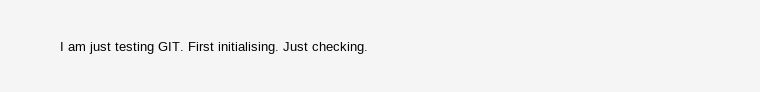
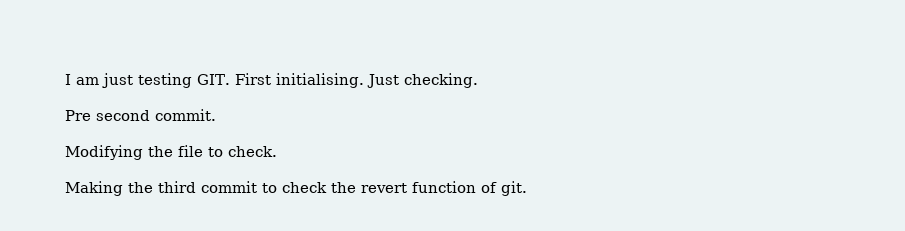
(368, 48) none -> [65,109,216,121] [65,145,277,160] [65,181,527,196] // Pre second commit. // Modifying the file to check. // Making the third commit to check the revert function of git.

